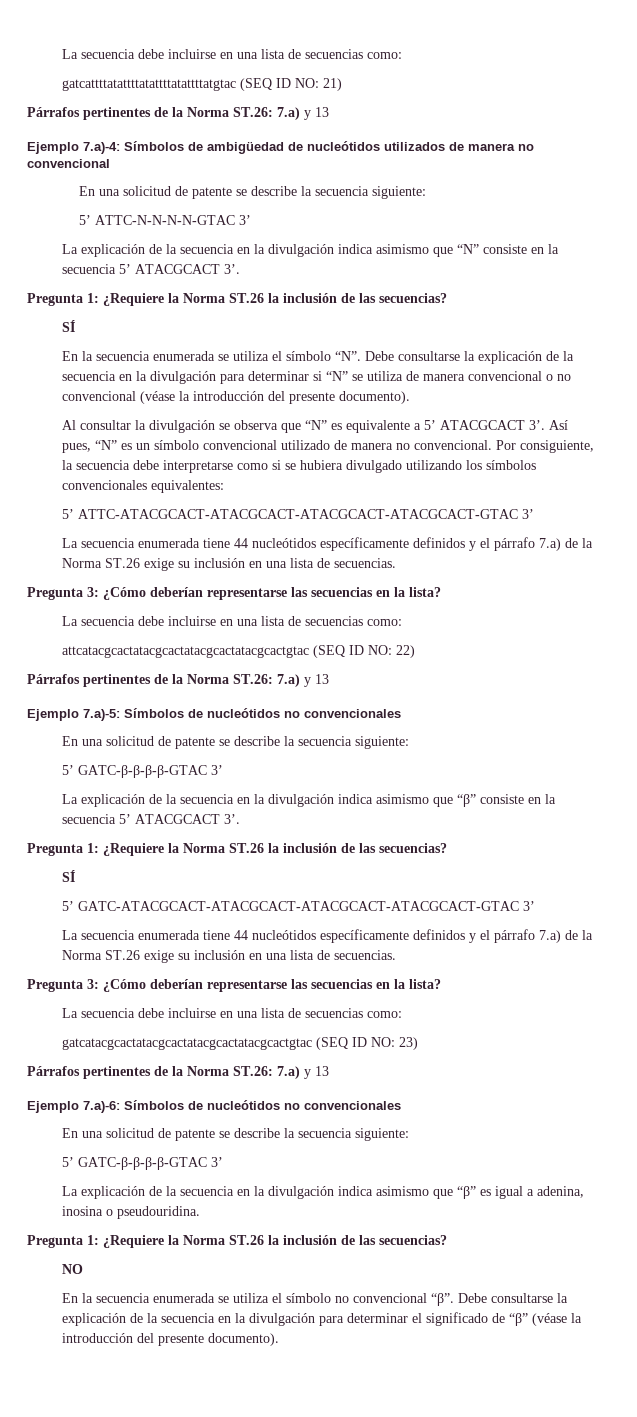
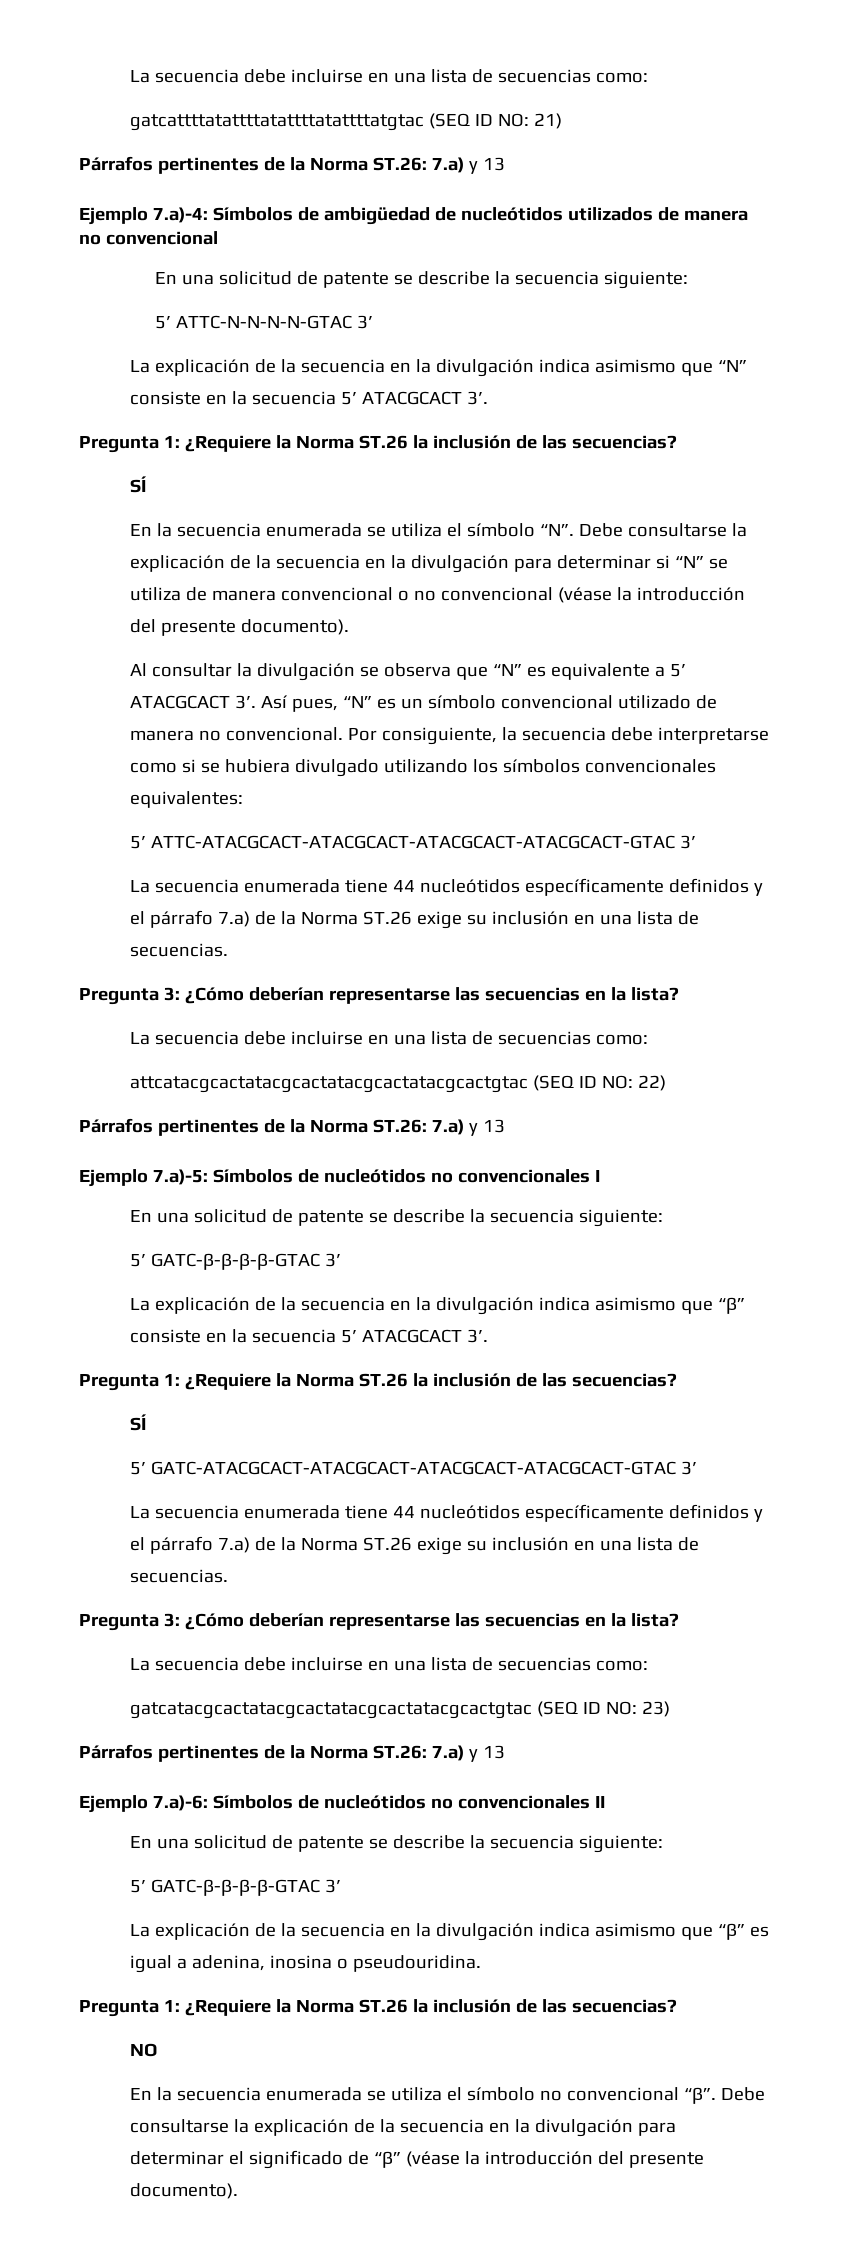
(401, 713) none -> [594,1170,600,1182] I
(401, 1105) none -> [594,1796,605,1808] II

